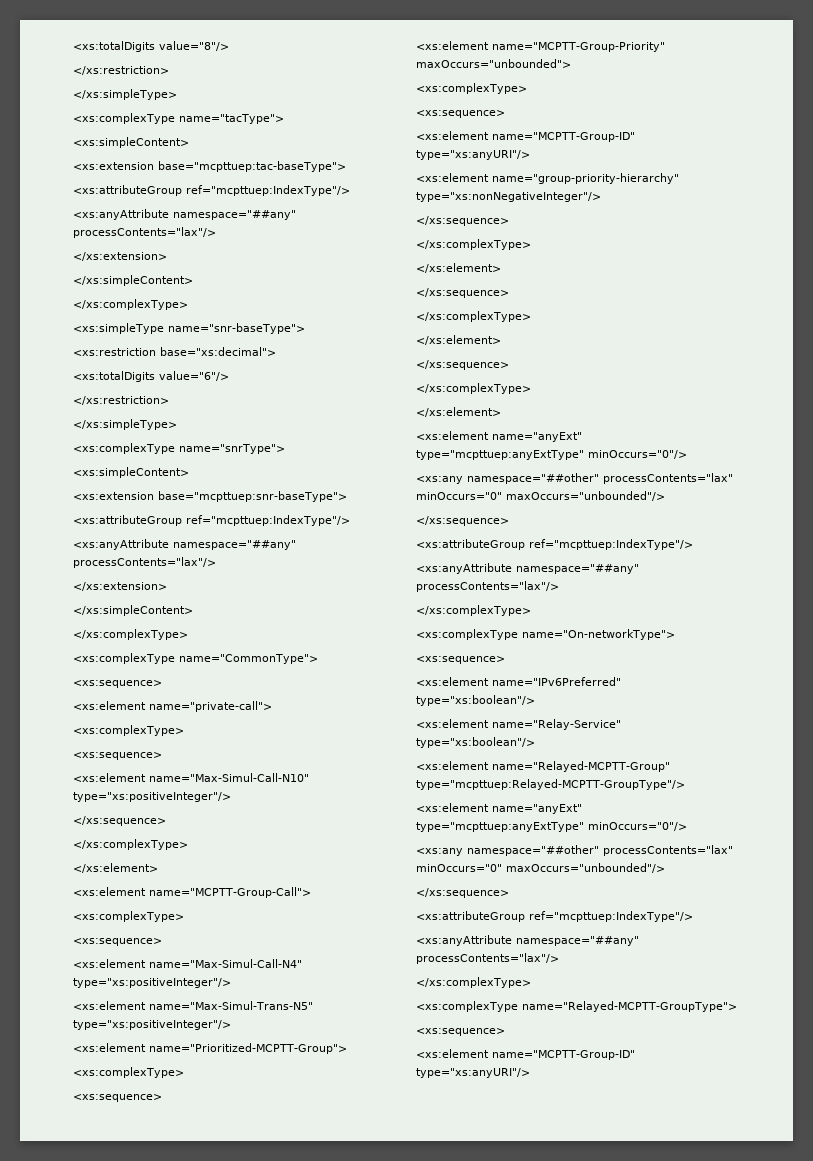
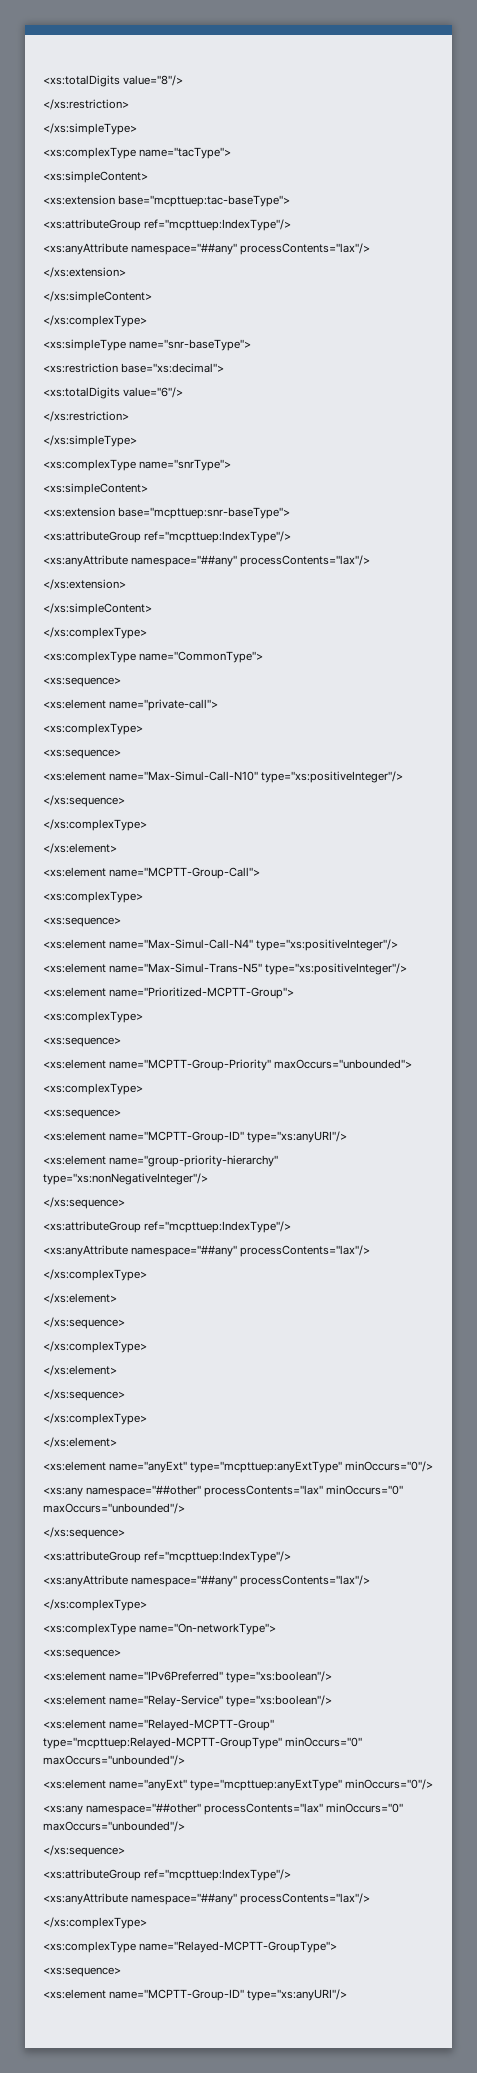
(509, 221) none -> [43,1221,292,1233] [43,1245,371,1257] // <xs:attributeGroup ref="mcpttuep:IndexType"/> // <xs:anyAttribute namespace="##any" processContents="lax"/>
[416,779,685,790] type="mcpttuep:Relayed-MCPTT-GroupType"/> -> [43,1737,363,1749] [43,1755,185,1766] type="mcpttuep:Relayed-MCPTT-GroupType" minOccurs="0" maxOccurs="unbounded"/>

